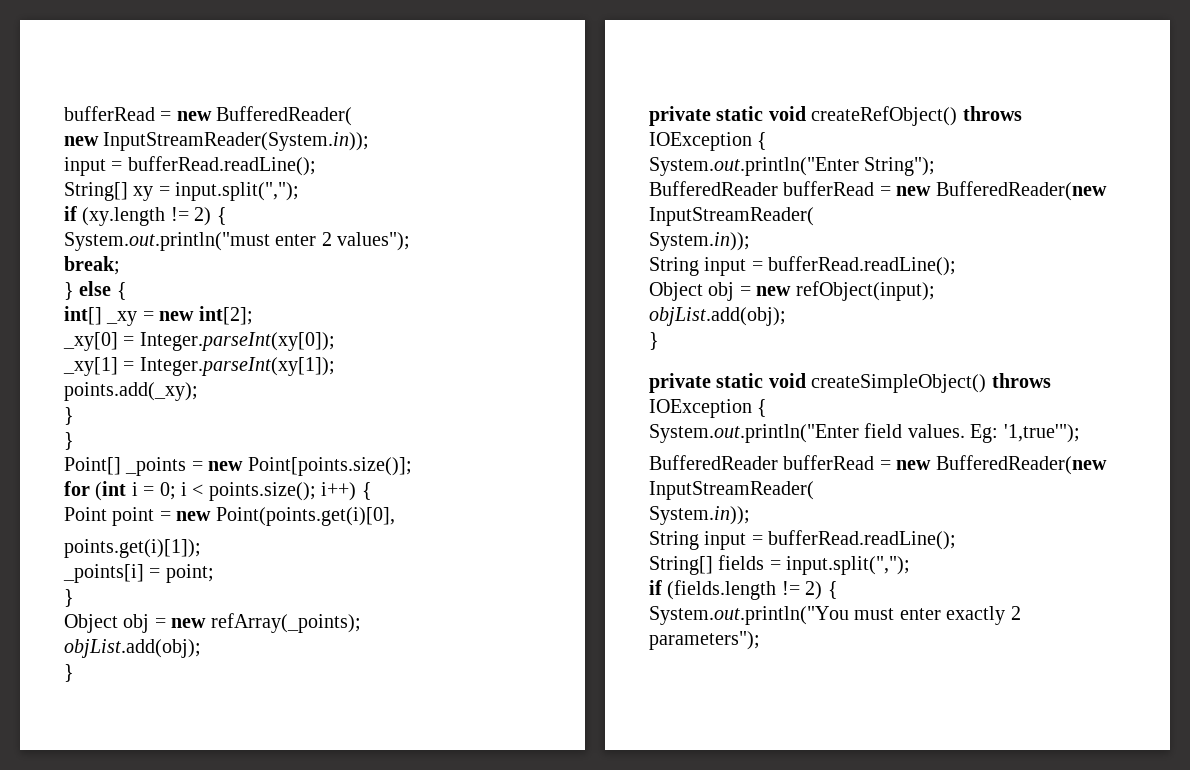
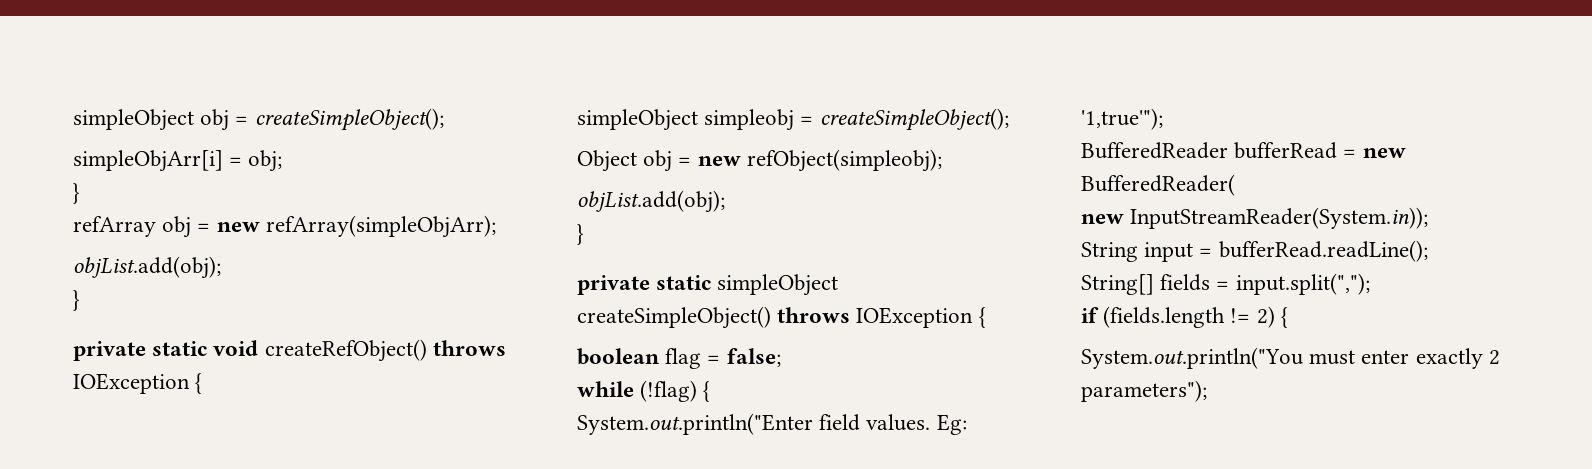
[64,106,353,126] [64,132,370,151] [64,156,316,176] [64,182,300,201] [64,206,227,226] [64,232,411,251] [64,256,120,275] [64,281,127,300] [64,306,253,326] [63,332,335,351] [63,357,335,376] [64,382,198,401] [64,407,74,425] [64,432,74,450] [64,457,412,476] [64,481,372,501] [64,507,395,526] [64,539,201,558] [63,564,214,583] [64,589,74,607] [64,613,361,633] bufferRead = new BufferedReader( // new InputStreamReader(System.in)); // input = bufferRead.readLine(); // String[] xy = input.split(","); // if (xy.length != 2) { // System.out.println("must enter 2 values"); // break; // } else { // int[] _xy = new int[2]; // _xy[0] = Integer.parseInt(xy[0]); // _xy[1] = Integer.parseInt(xy[1]); // points.add(_xy); // } // } // Point[] _points = new Point[points.size()]; // for (int i = 0; i < points.size(); i++) { // Point point = new Point(points.get(i)[0], // points.get(i)[1]); // _points[i] = point; // } // Object obj = new refArray(_points); -> [73,108,444,131] [73,150,283,172] [73,183,80,204] [73,215,496,238] simpleObject obj = createSimpleObject(); // simpleObjArr[i] = obj; // } // refArray obj = new refArray(simpleObjArr);
[649,157,936,176] [649,181,1107,201] [649,207,814,226] [649,232,750,251] [649,256,957,276] [649,281,935,301] [649,307,786,326] [649,332,659,350] [649,373,806,393] System.out.println("Enter String"); // BufferedReader bufferRead = new BufferedReader(new InputStreamReader( // System.in)); // String input = bufferRead.readLine(); // Object obj = new refObject(input); // objList.add(obj); // } // private static void -> [577,108,1009,131] [577,149,942,172] [577,190,725,213] [577,224,584,245] [577,274,839,296] simpleObject simpleobj = createSimpleObject(); // Object obj = new refObject(simpleobj); // objList.add(obj); // } // private static simpleObject
(768, 408) none -> [577,348,781,369] [577,380,711,402] // boolean flag = false; // while (!flag) {
[935,455,1107,475] [649,481,814,500] [649,506,750,525] BufferedReader(new InputStreamReader( // System.in)); -> [1081,174,1235,196] [1081,207,1429,229] BufferedReader( // new InputStreamReader(System.in));

